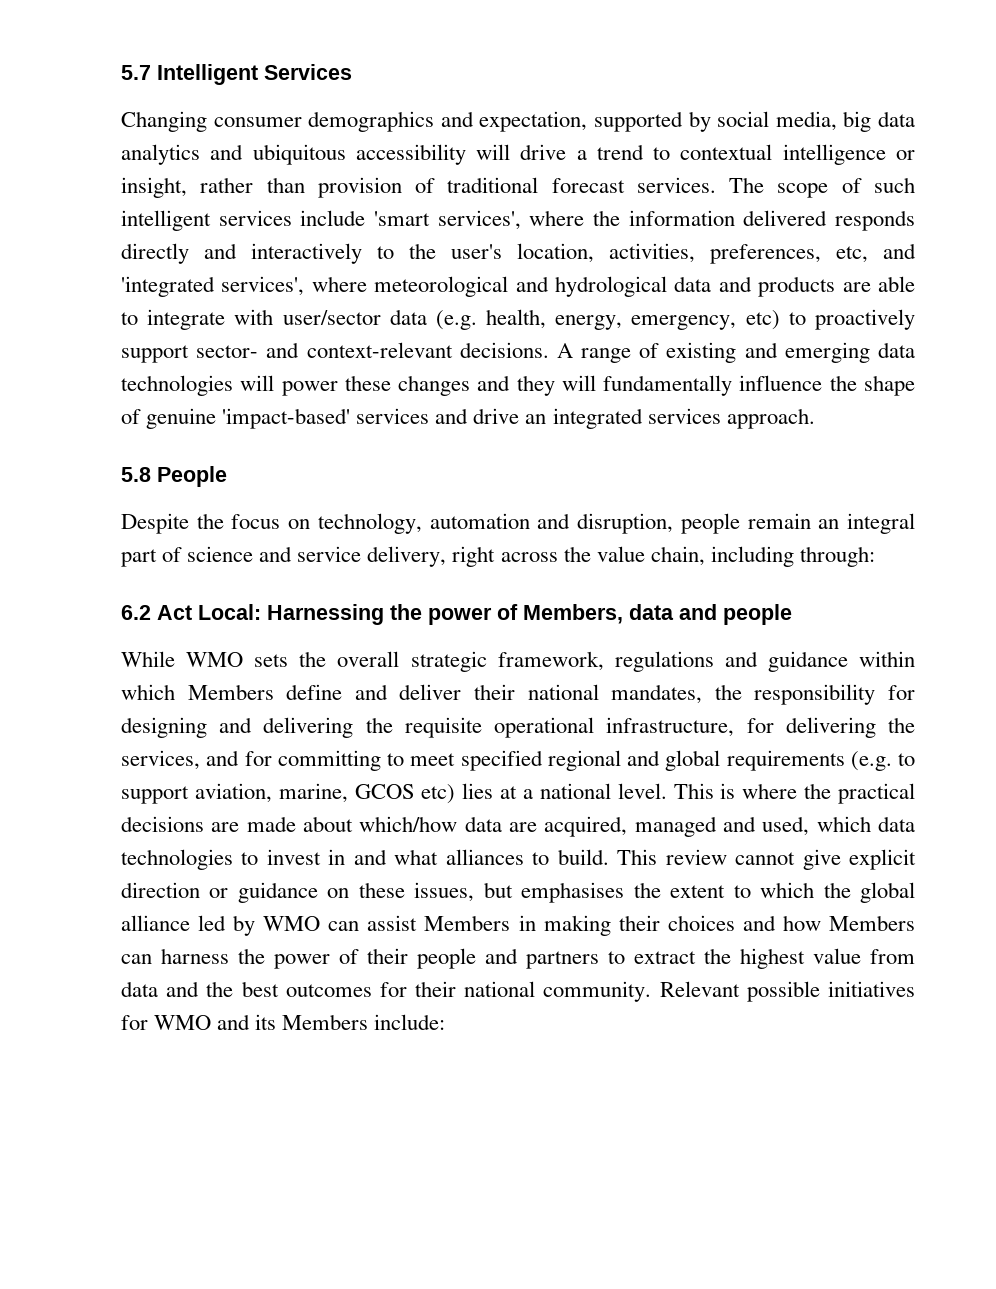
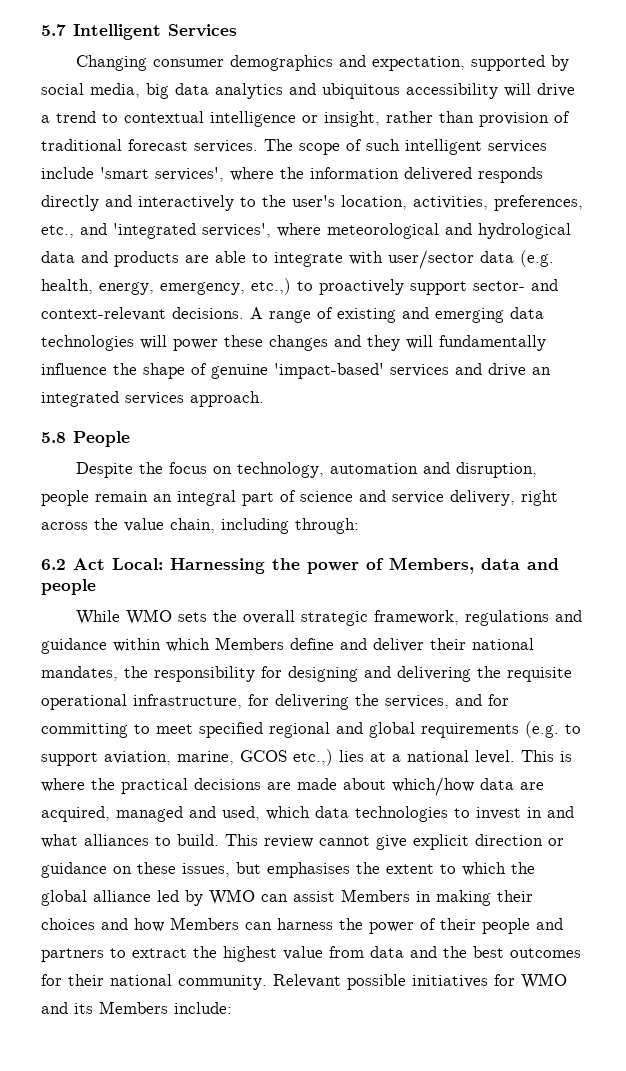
[836,246,868,263] etc, -> [41,225,74,238] etc.,
[745,310,780,330] etc) -> [251,278,291,295] etc.,)
[421,784,456,804] etc) -> [293,749,333,766] etc.,)

